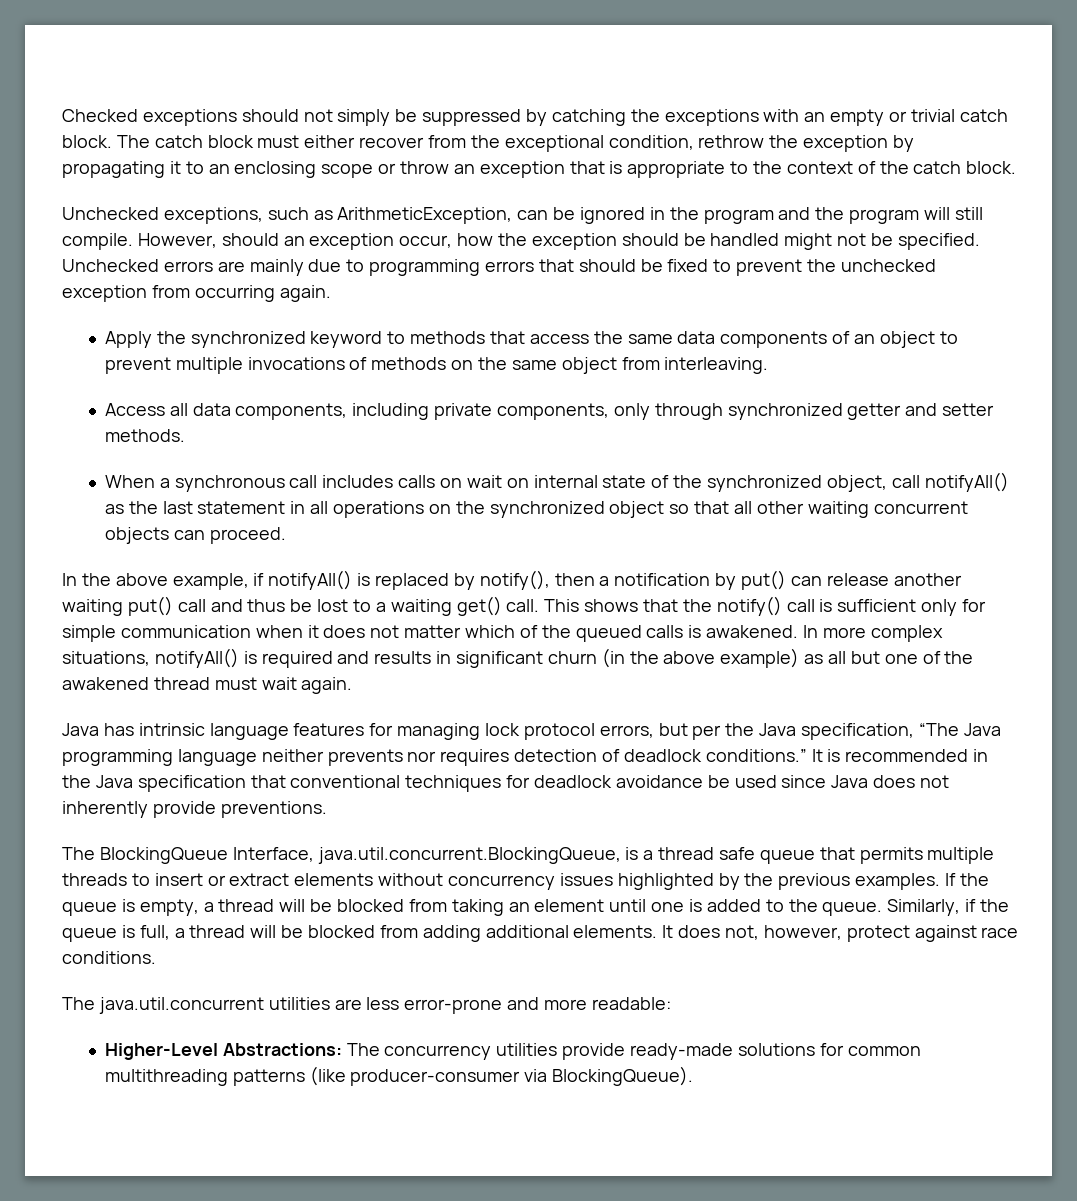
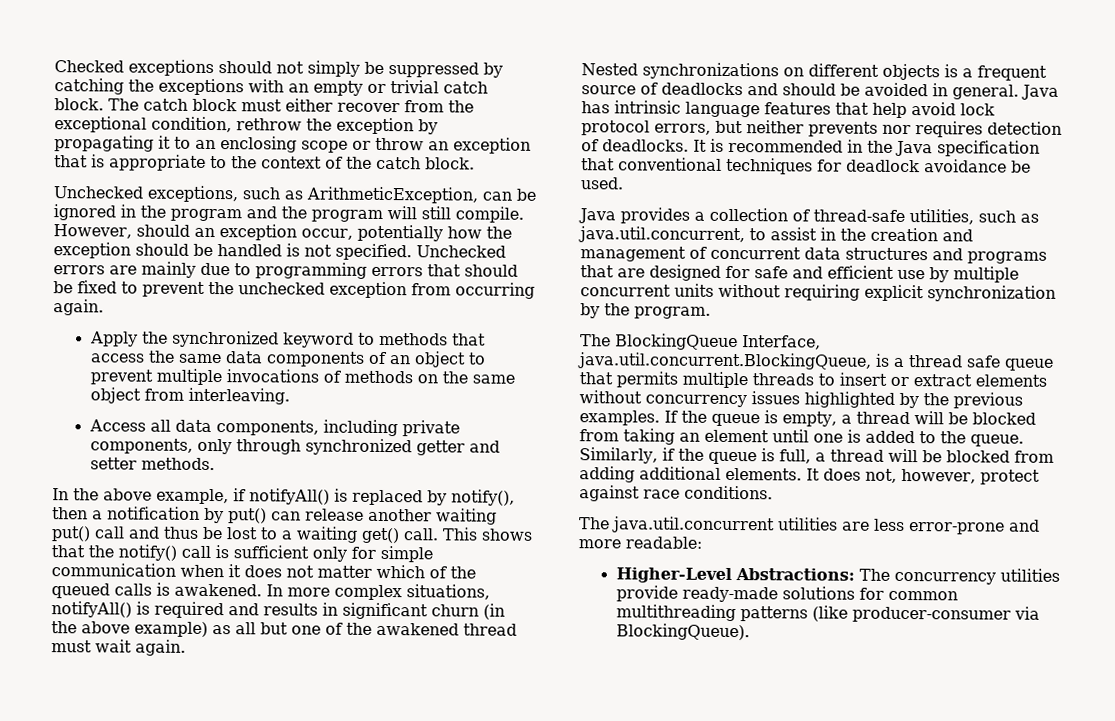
(453, 241) none -> [356,224,443,242] potentially
[784,233,894,250] might not be -> [286,243,332,257] is not
[104,472,1009,492] [104,501,968,518] [104,527,286,544] // When a synchronous call includes calls on wait on internal state of the synchronized object, call notifyAll() as the last statement in all operations on the synchronized object so that all other waiting concurrent objects can proceed. -> (215, 464) none
(353, 685) none -> [581,62,1047,81] [581,82,1019,100] Nested synchronizations on different objects is a frequent source of deadlocks and should be avoided in general.
[369,723,481,740] for managing -> [835,102,956,119] that help avoid
[692,723,1001,740] [62,749,257,766] per the Java specification, “The Java programming language -> (743, 127) none
[623,749,807,762] deadlock conditions.” -> [602,139,689,152] deadlocks.
[734,775,950,788] [62,801,327,818] used since Java does not inherently provide preventions. -> [580,177,624,190] [578,207,1039,225] [578,226,973,244] [580,246,1047,264] [580,264,1019,283] [580,283,1056,302] [580,303,711,319] used. // Java provides a collection of thread-safe utilities, such as java.util.concurrent, to assist in the creation and management of concurrent data structures and programs that are designed for safe and efficient use by multiple concurrent units without requiring explicit synchronization by the program.

